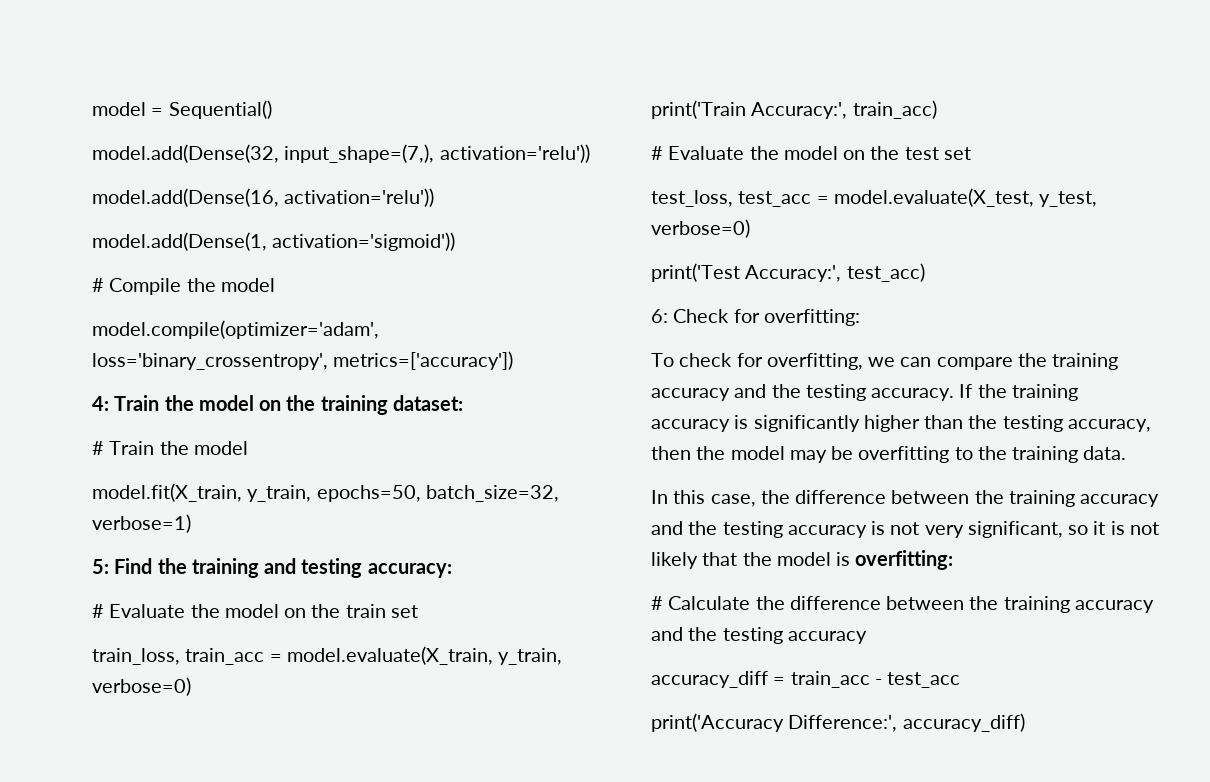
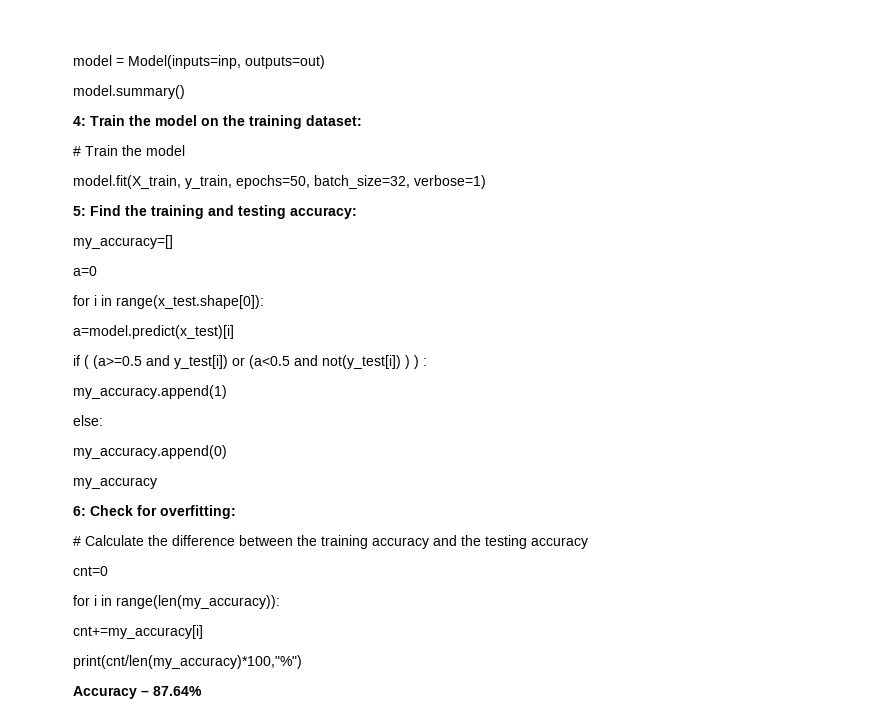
[168,100,272,119] [92,144,590,163] [92,188,435,207] [92,232,456,251] [92,278,275,295] [92,320,379,339] [92,351,514,370] Sequential() // model.add(Dense(32, input_shape=(7,), activation='relu')) // model.add(Dense(16, activation='relu')) // model.add(Dense(1, activation='sigmoid')) // # Compile the model // model.compile(optimizer='adam', loss='binary_crossentropy', metrics=['accuracy']) -> [128,55,325,69] [73,85,185,99] Model(inputs=inp, outputs=out) // model.summary()
[92,604,418,618] [92,646,563,665] [92,677,191,696] [651,100,937,119] [651,146,971,160] [651,188,1098,207] [651,219,750,238] [651,263,925,282] [651,309,860,326] [651,353,1119,370] [651,384,1078,401] [651,415,1151,432] [651,446,1127,463] [651,490,1160,507] [651,521,1159,538] [651,552,851,569] # Evaluate the model on the train set // train_loss, train_acc = model.evaluate(X_train, y_train, verbose=0) // print('Train Accuracy:', train_acc) // # Evaluate the model on the test set // test_loss, test_acc = model.evaluate(X_test, y_test, verbose=0) // print('Test Accuracy:', test_acc) // 6: Check for overfitting: // To check for overfitting, we can compare the training accuracy and the testing accuracy. If the training accuracy is significantly higher than the testing accuracy, then the model may be overfitting to the training data. // In this case, the difference between the training accuracy and the testing accuracy is not very significant, so it is not likely that the model is -> [73,235,173,249] [73,266,97,276] [73,295,264,309] [73,325,234,339] [73,355,427,369] [73,385,227,399] [73,415,103,426] [73,445,227,459] [73,477,157,489] [73,505,157,516] my_accuracy=[] // a=0 // for i in range(x_test.shape[0]): // a=model.predict(x_test)[i] // if ( (a>=0.5 and y_test[i]) or (a<0.5 and not(y_test[i]) ) ) : // my_accuracy.append(1) // else: // my_accuracy.append(0) // my_accuracy // 6: Check for
[651,671,961,688] [651,713,1025,732] accuracy_diff = train_acc - test_acc // print('Accuracy Difference:', accuracy_diff) -> [73,566,108,576] [73,595,280,609] [73,625,203,639] [73,655,302,669] [73,686,202,699] cnt=0 // for i in range(len(my_accuracy)): // cnt+=my_accuracy[i] // print(cnt/len(my_accuracy)*100,"%") // Accuracy – 87.64%

